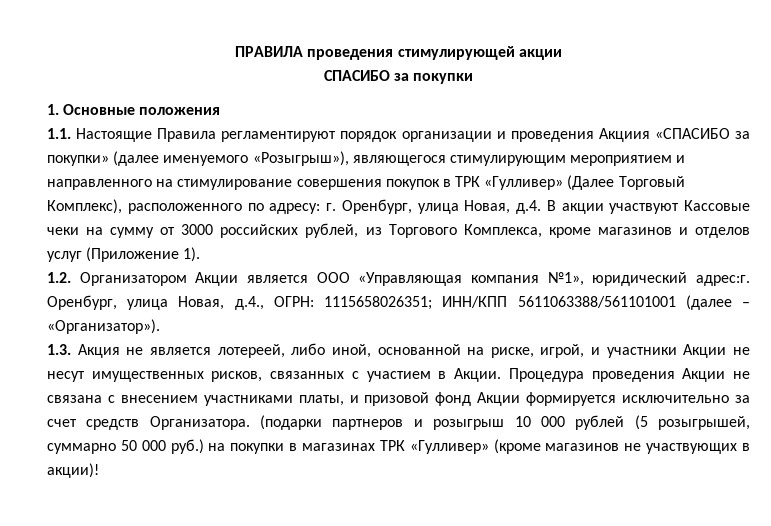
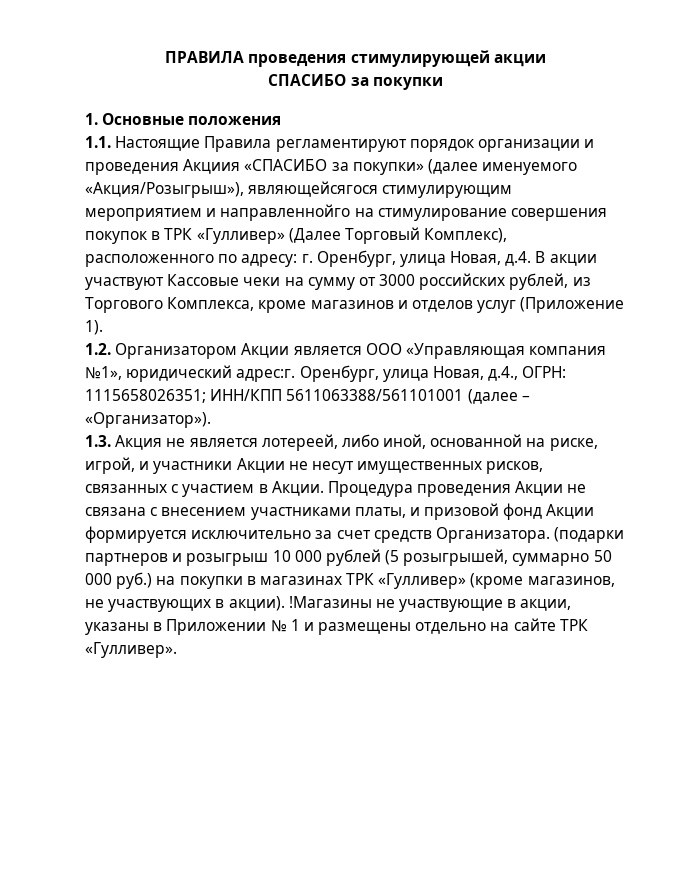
[252,151,446,166] «Розыгрыш»), являющегося -> [85,181,379,198] «Акция/Розыгрыш»), являющейсягося
[47,179,152,190] направленного -> [220,204,351,221] направленнойго
[545,443,620,451] магазинов -> [527,576,615,587] магазинов,
[47,463,99,478] акции)! -> [228,596,572,612] [85,618,588,635] [85,642,177,658] акции). !Магазины не участвующие в акции, указаны в Приложении № 1 и размещены отдельно на сайте ТРК «Гулливер».

